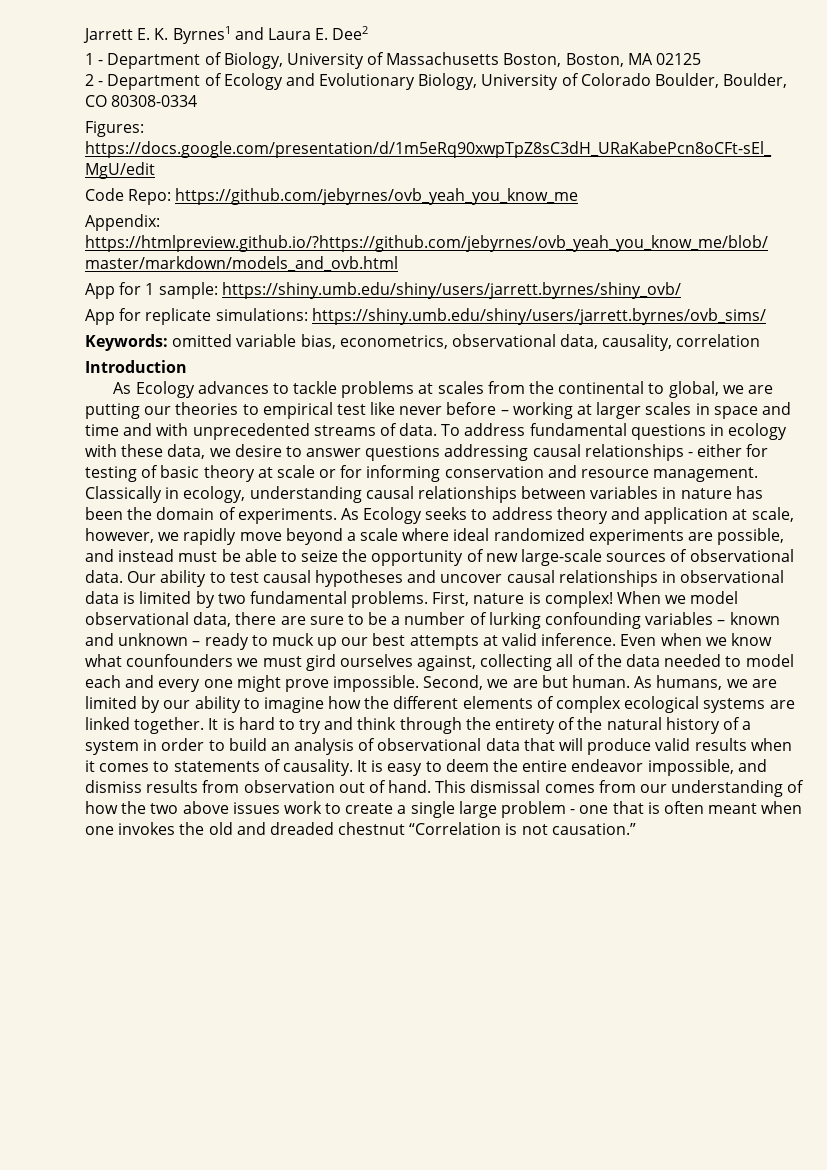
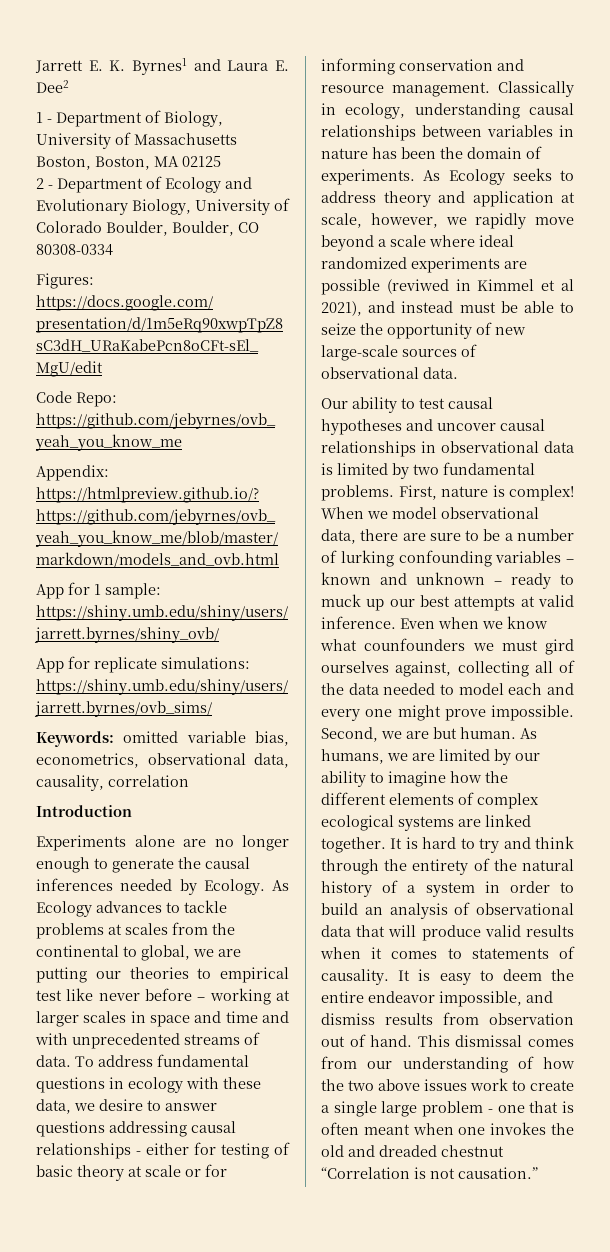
(187, 366) none -> [36,835,289,851] [36,857,250,873] [36,878,265,895] Experiments alone are no longer enough to generate the causal inferences needed by Ecology.
[717,528,785,545] possible, -> [321,279,574,295] [321,301,362,316] possible (reviwed in Kimmel et al 2021),
(123, 576) none -> (458, 373) //

